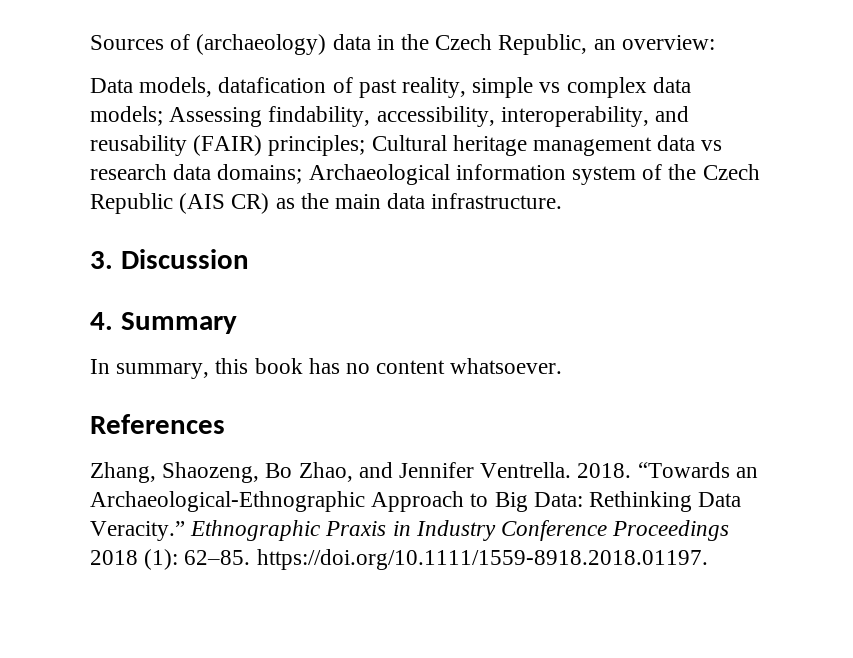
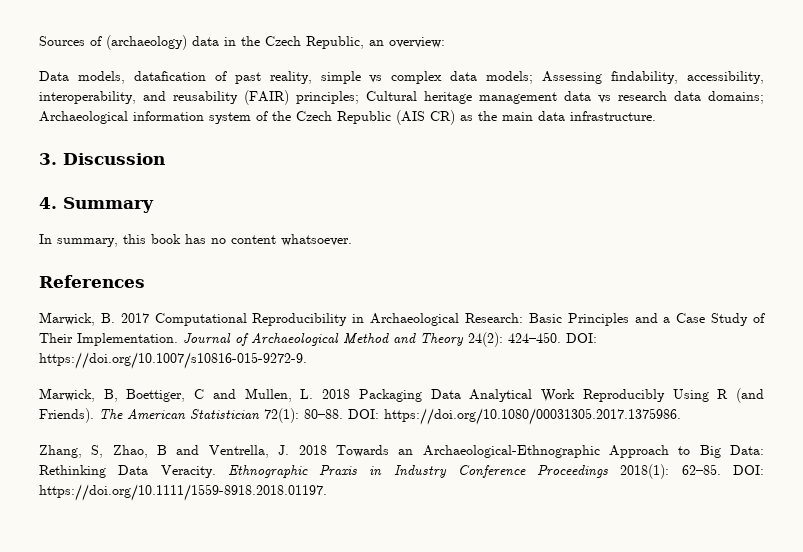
[90,462,730,483] Zhang, Shaozeng, Bo Zhao, and Jennifer Ventrella. 2018. “Towards -> [39,312,766,326] [39,332,597,347] [39,352,307,369] [39,388,765,403] [39,408,681,425] [39,445,389,458] Marwick, B. 2017 Computational Reproducibility in Archaeological Research: Basic Principles and a Case Study of Their Implementation. Journal of Archaeological Method and Theory 24(2): 424–450. DOI: https://doi.org/10.1007/s10816-015-9272-9. // Marwick, B, Boettiger, C and Mullen, L. 2018 Packaging Data Analytical Work Reproducibly Using R (and Friends). The American Statistician 72(1): 80–88. DOI: https://doi.org/10.1080/00031305.2017.1375986. // Zhang, S, Zhao, B and Ventrella, J. 2018 Towards
[90,521,185,541] Veracity.” -> [160,465,216,478] Veracity.
[90,549,251,570] 2018 (1): 62–85. -> [620,464,764,479] 2018(1): 62–85. DOI:

